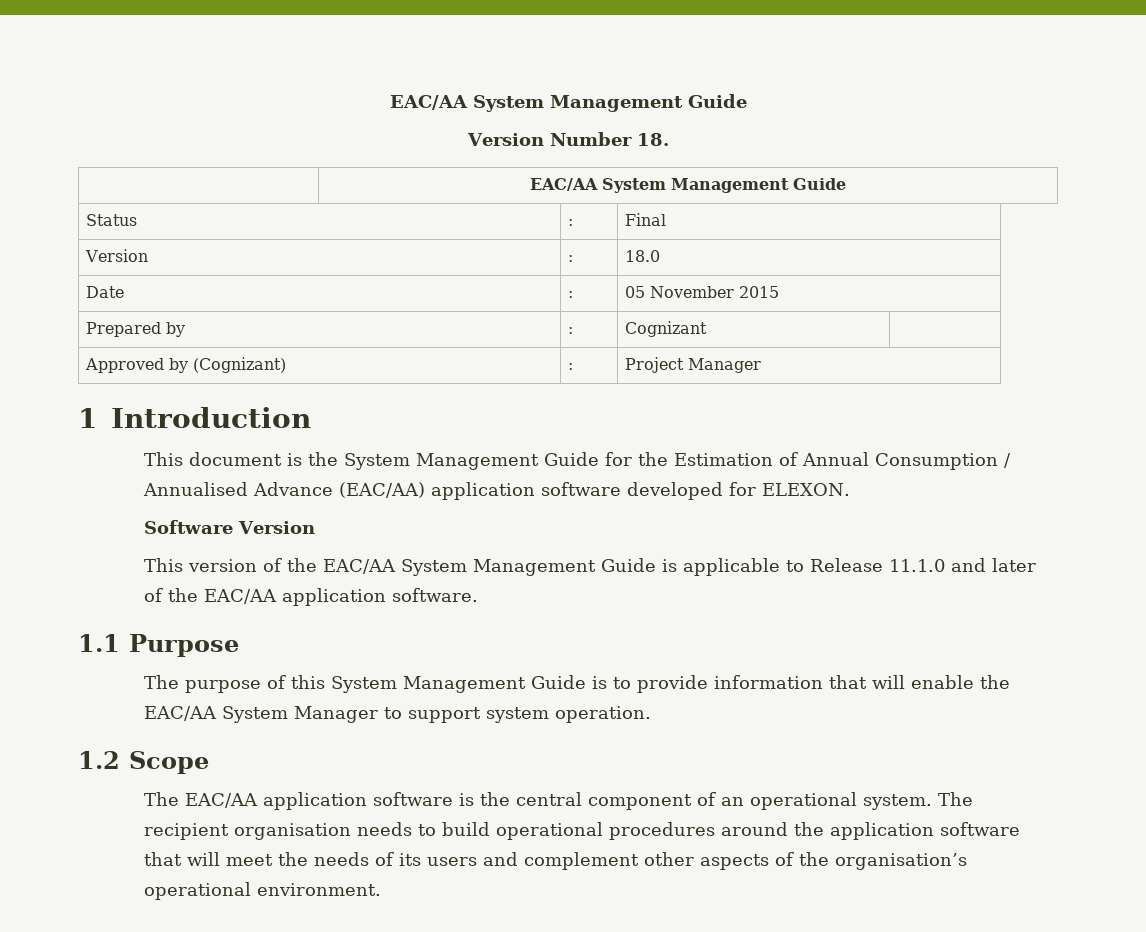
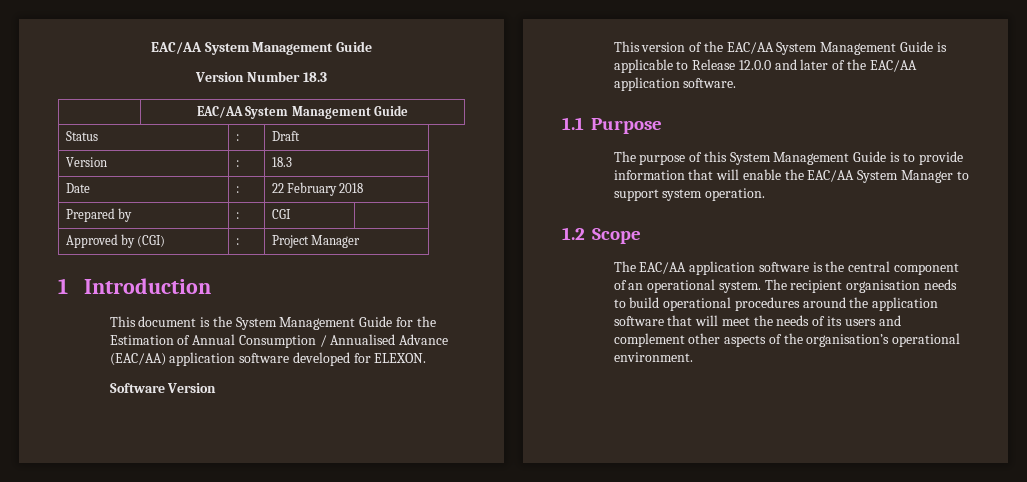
[636,133,669,146] 18. -> [302,72,327,82] 18.3
[625,213,667,226] Final -> [271,131,300,141] Draft
[625,250,661,262] 18.0 -> [271,157,292,167] 18.3
[625,286,780,298] 05 November 2015 -> [271,182,364,196] 22 February 2018
[625,321,708,337] Cognizant -> [271,209,291,219] CGI
[193,357,287,373] (Cognizant) -> [137,235,166,247] (CGI)
[889,559,946,572] 11.1.0 -> [738,60,771,70] 12.0.0

